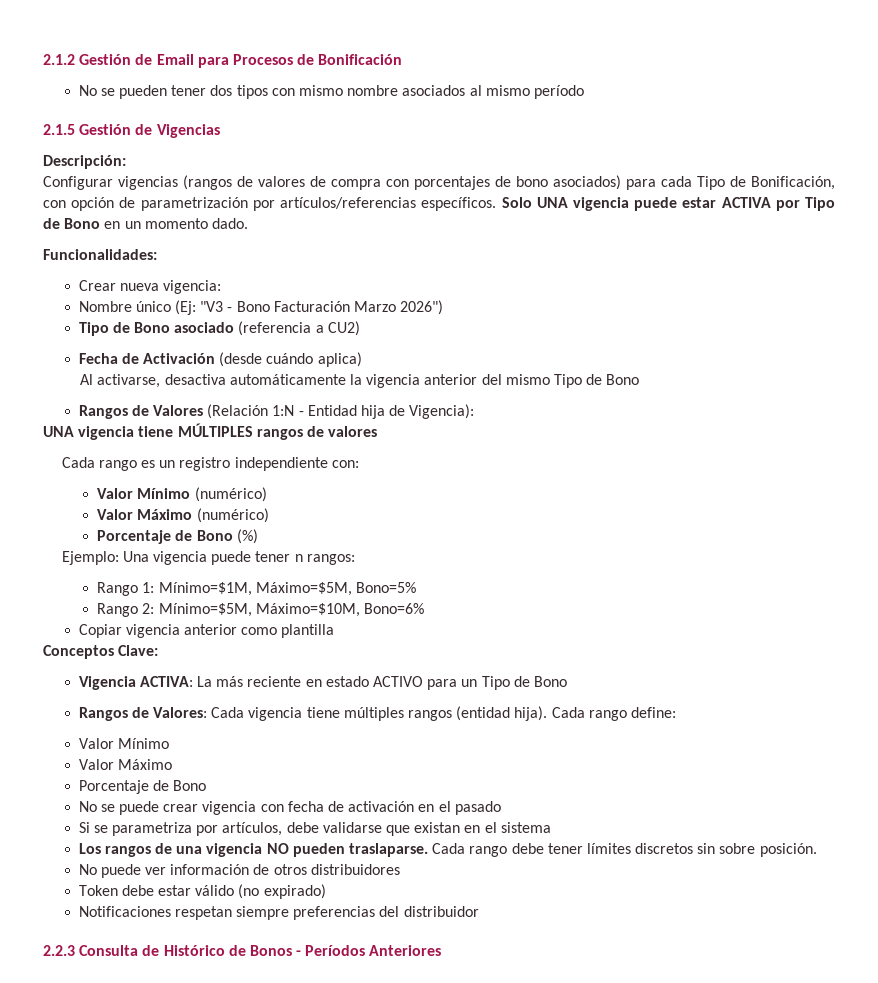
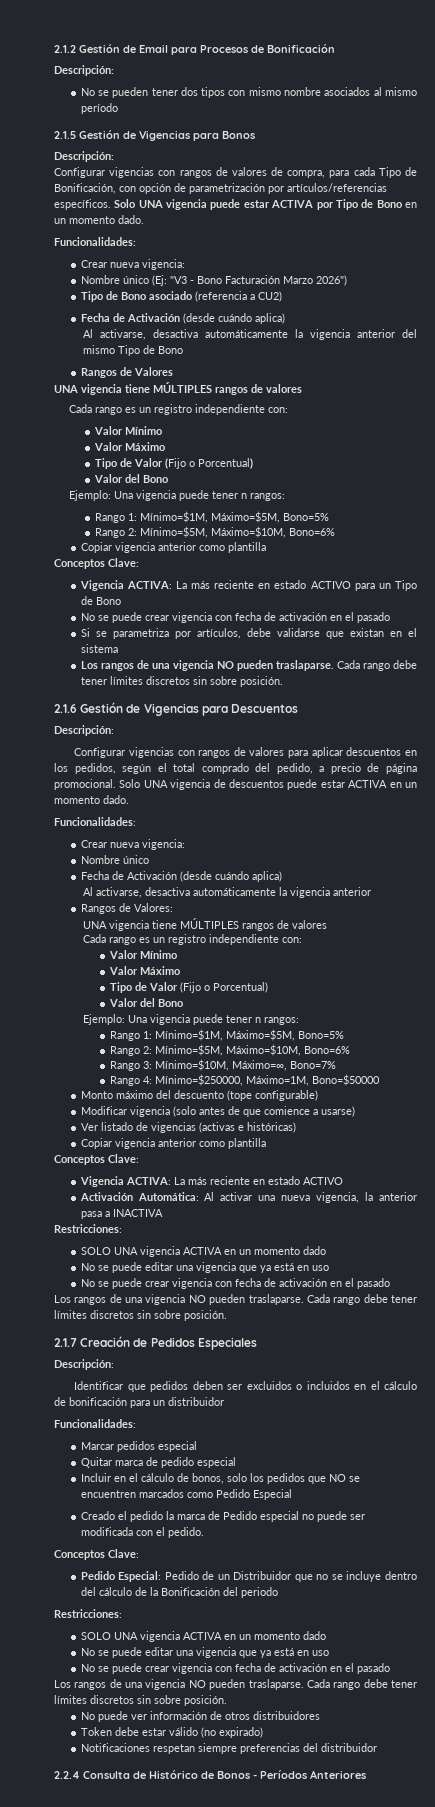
(403, 59) none -> [54,65,114,76] // Descripción:
[43,155,126,169] [43,175,232,190] // Descripción: // Configurar vigencias (rangos -> [193,131,255,141] [54,151,114,162] [54,167,212,178] para Bonos // Descripción: // Configurar vigencias con rangos
[331,175,621,190] compra con porcentajes de bono asociados) -> [287,170,326,178] compra,
[207,404,475,419] (Relación 1:N - Entidad hija de Vigencia): -> (173, 371) none
[194,487,267,502] [97,508,269,523] [97,529,258,544] (numérico) // Valor Máximo (numérico) // Porcentaje de Bono (%) -> [94,442,166,451] [95,458,254,469] [94,474,169,483] // Valor Máximo // Tipo de Valor (Fijo o Porcentual) // Valor del Bono
[78,706,676,721] [78,738,169,749] [78,759,172,770] [78,780,207,794] // Rangos de Valores: Cada vigencia tiene múltiples rangos (entidad hija). Cada rango define: // Valor Mínimo // Valor Máximo // Porcentaje de Bono -> (121, 601) none
(817, 850) none -> [54,702,299,716] [54,725,114,736] [74,747,417,758] [54,763,417,774] [54,779,417,790] [54,795,129,804] [54,817,136,826] [80,839,185,850] [80,855,149,864] [80,871,282,882] [83,887,372,898] [80,903,173,914] [83,918,328,931] [83,934,303,945] [108,950,177,959] [108,966,180,975] [109,982,268,993] [108,998,183,1007] [83,1014,300,1025] [109,1029,344,1041] [109,1044,350,1056] [109,1059,336,1071] [109,1074,380,1086] [80,1090,318,1101] [80,1106,355,1117] [80,1122,296,1133] [80,1138,266,1149] [54,1154,139,1165] [79,1176,343,1187] [79,1192,418,1203] [80,1209,163,1219] [54,1224,122,1233] [80,1246,326,1257] [80,1262,329,1273] [80,1278,390,1289] [54,1294,418,1305] [54,1310,227,1321] [54,1336,257,1350] [54,1359,114,1370] [74,1381,417,1392] [54,1397,224,1408] [54,1419,136,1428] [80,1441,197,1452] [80,1457,236,1468] [80,1473,360,1484] [80,1489,292,1500] [80,1511,365,1522] [80,1527,204,1538] [54,1549,139,1560] [80,1571,417,1582] [80,1587,278,1598] [54,1609,122,1618] [80,1631,326,1642] [80,1647,329,1658] [80,1663,390,1674] [54,1679,418,1690] [54,1695,227,1706] // 2.1.6 Gestión de Vigencias para Descuentos // Descripción: // Configurar vigencias con rangos de valores para aplicar descuentos en los pedidos, según el total comprado del pedido, a precio de página promocional. Solo UNA vigencia de descuentos puede estar ACTIVA en un momento dado. // Funcionalidades: // Crear nueva vigencia: // Nombre único // Fecha de Activación (desde cuándo aplica) // Al activarse, desactiva automáticamente la vigencia anterior // Rangos de Valores: // UNA vigencia tiene MÚLTIPLES rangos de valores // Cada rango es un registro independiente con: // Valor Mínimo // Valor Máximo // Tipo de Valor (Fijo o Porcentual) // Valor del Bono // Ejemplo: Una vigencia puede tener n rangos: // Rango 1: Mínimo=$1M, Máximo=$5M, Bono=5% // Rango 2: Mínimo=$5M, Máximo=$10M, Bono=6% // Rango 3: Mínimo=$10M, Máximo=∞, Bono=7% // Rango 4: Mínimo=$250000, Máximo=1M, Bono=$50000 // Monto máximo del descuento (tope configurable) // Modificar vigencia (solo antes de que comience a usarse) // Ver listado de vigencias (activas e históricas) // Copiar vigencia anterior como plantilla // Conceptos Clave: // Vigencia ACTIVA: La más reciente en estado ACTIVO // Activación Automática: Al activar una nueva vigencia, la anterior pasa a INACTIVA // Restricciones: // SOLO UNA vigencia ACTIVA en un momento dado // No se puede editar una vigencia que ya está en uso // No se puede crear vigencia con fecha de activación en el pasado // Los rangos de una vigencia NO pueden traslaparse. Cada rango debe tener límites discretos sin sobre posición. // 2.1.7 Creación de Pedidos Especiales // Descripción: // Identificar que pedidos deben ser excluidos o incluidos en el cálculo de bonificación para un distribuidor // Funcionalidades: // Marcar pedidos especial // Quitar marca de pedido especial // Incluir en el cálculo de bonos, solo los pedidos que NO se encuentren marcados como Pedido Especial // Creado el pedido la marca de Pedido especial no puede ser modificada con el pedido. // Conceptos Clave: // Pedido Especial: Pedido de un Distribuidor que no se incluye dentro del cálculo de la Bonificación del periodo // Restricciones: // SOLO UNA vigencia ACTIVA en un momento dado // No se puede editar una vigencia que ya está en uso // No se puede crear vigencia con fecha de activación en el pasado // Los rangos de una vigencia NO pueden traslaparse. Cada rango debe tener límites discretos sin sobre posición.
[43,945,75,956] 2.2.3 -> [54,1771,80,1779] 2.2.4

